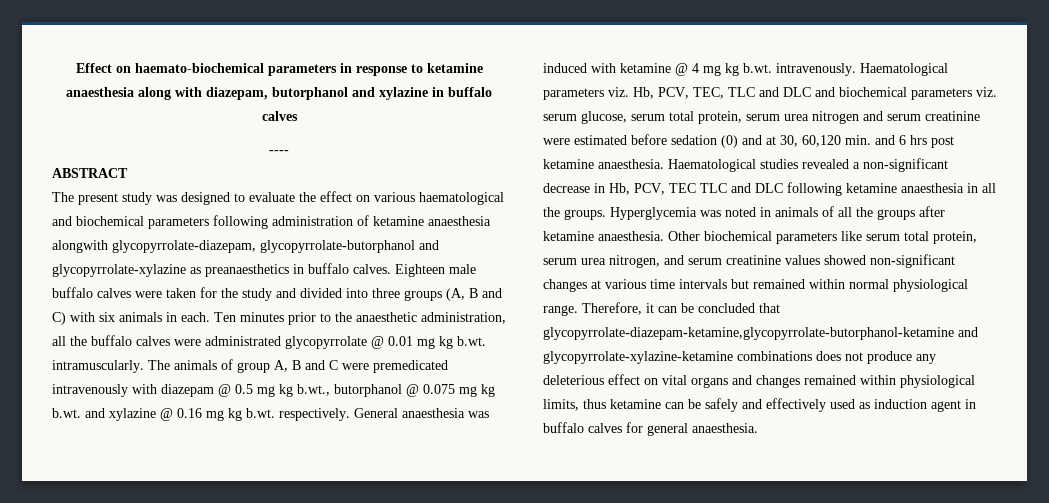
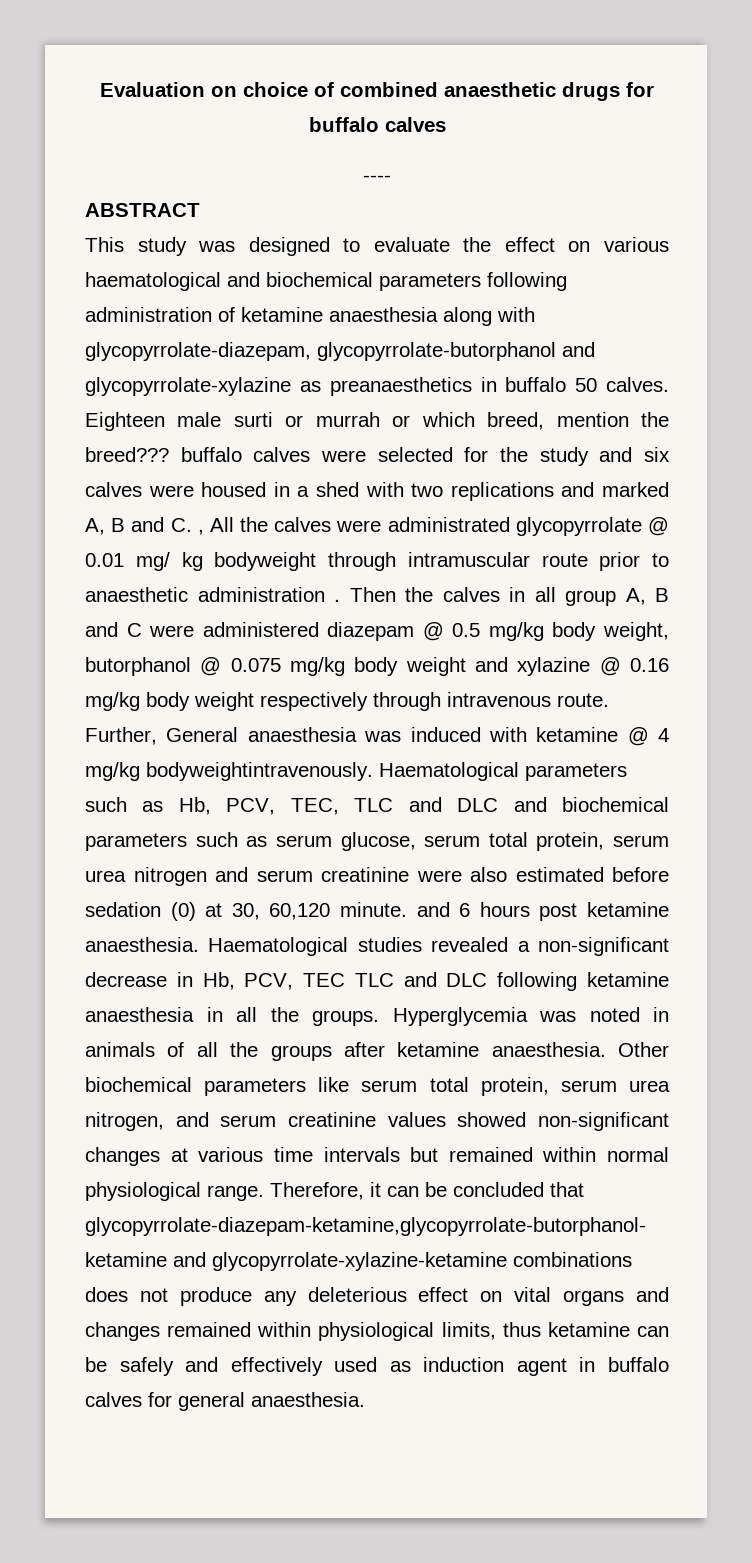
[75,63,483,76] [66,87,444,100] Effect on haemato-biochemical parameters in response to ketamine anaesthesia along with diazepam, butorphanol and xylazine in -> [100,82,654,101] Evaluation on choice of combined anaesthetic drugs for
[52,192,118,205] The present -> [85,237,124,252] This
[52,240,108,253] alongwith -> [443,307,535,326] along with
(349, 268) none -> [575,378,598,392] 50
[52,287,196,298] buffalo calves were taken -> [233,412,670,430] [85,447,453,462] surti or murrah or which breed, mention the breed??? buffalo calves were selected
[300,288,502,301] [52,312,506,325] [52,335,132,346] divided into three groups (A, B and C) with six animals in each. Ten minutes prior to the anaesthetic administration, all the buffalo -> [644,447,670,462] [85,482,670,501] [85,517,269,535] six calves were housed in a shed with two replications and marked A, B and C. , All the
[417,336,486,349] [52,359,233,373] mg kg b.wt. intramuscularly. The animals of -> [135,552,669,571] [85,587,556,602] mg/ kg bodyweight through intramuscular route prior to anaesthetic administration . Then the calves in all
[373,360,448,373] [52,384,495,397] [52,408,350,421] premedicated intravenously with diazepam @ 0.5 mg kg b.wt., butorphanol @ 0.075 mg kg b.wt. and xylazine @ 0.16 mg kg b.wt. respectively. -> [202,622,669,641] [85,657,669,676] [85,692,609,711] [85,727,157,745] administered diazepam @ 0.5 mg/kg body weight, butorphanol @ 0.075 mg/kg body weight and xylazine @ 0.16 mg/kg body weight respectively through intravenous route. Further,
[703,63,948,76] [543,87,629,100] mg kg b.wt. intravenously. Haematological parameters viz. -> [85,762,627,781] [85,797,164,812] mg/kg bodyweightintravenously. Haematological parameters such as
[976,87,997,97] viz. -> [195,832,268,847] such as
(570, 141) none -> [470,867,507,882] also
[742,135,762,145] and -> (196, 911) none
[845,135,871,145] min. -> [340,902,407,917] minute.
[910,135,927,145] hrs -> [479,902,530,917] hours

